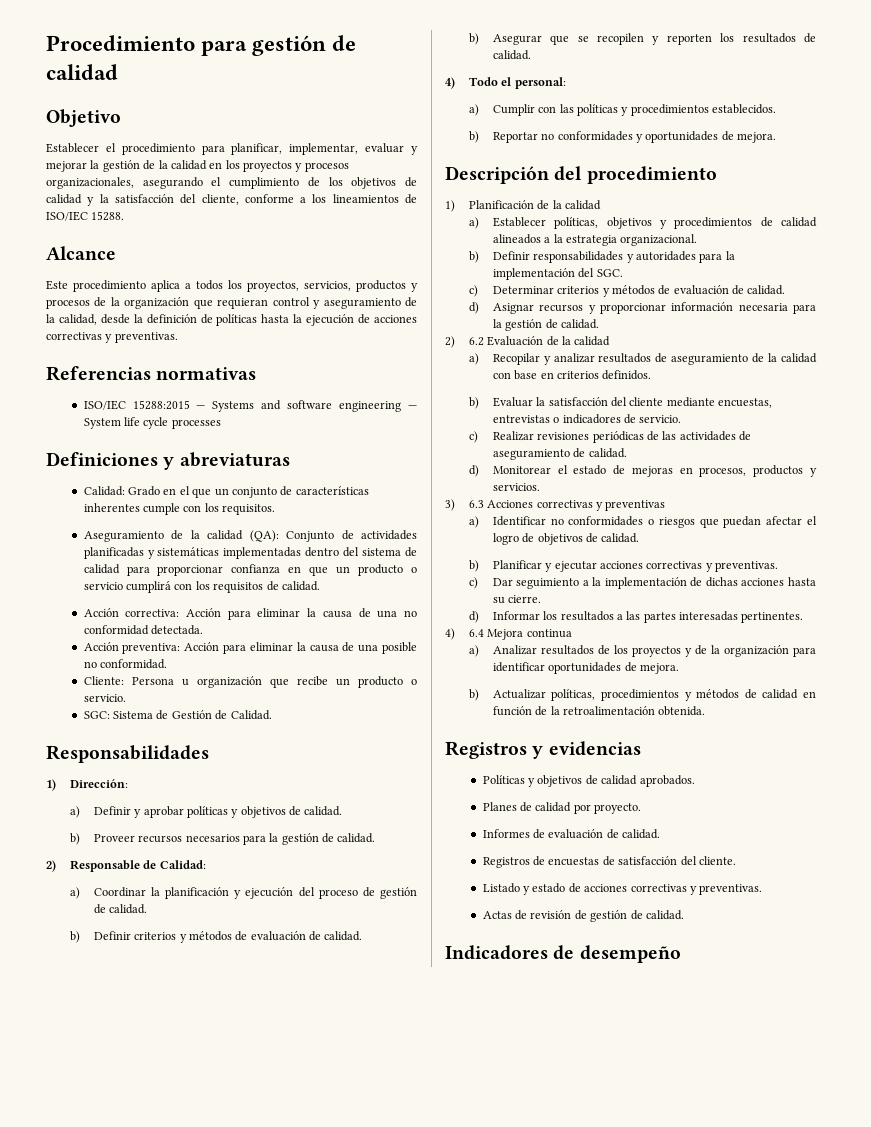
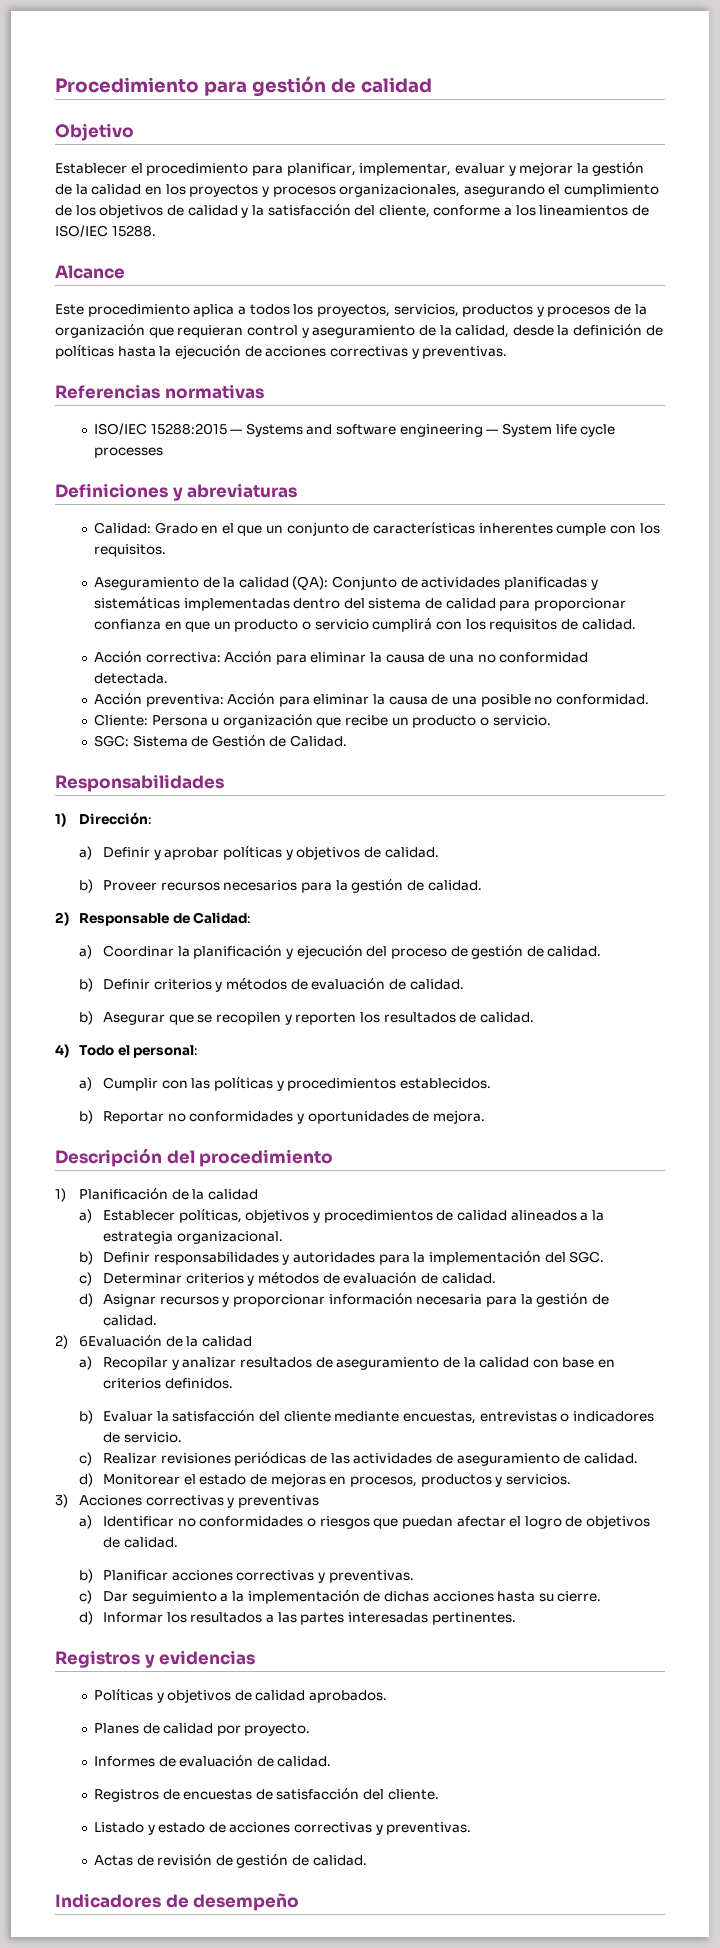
[468,336,544,346] 6.2 Evaluación -> [79,1335,163,1347] 6Evaluación
[468,500,484,508] 6.3 -> (68, 1501) none
[545,561,597,572] y ejecutar -> (169, 1575) none
[445,628,572,640] [468,645,816,657] [492,662,679,674] [468,689,816,701] [492,706,706,716] // 4) 6.4 Mejora continua // a) Analizar resultados de los proyectos y de la organización para identificar oportunidades de mejora. // b) Actualizar políticas, procedimientos y métodos de calidad en función de la retroalimentación obtenida. -> (516, 1618) none

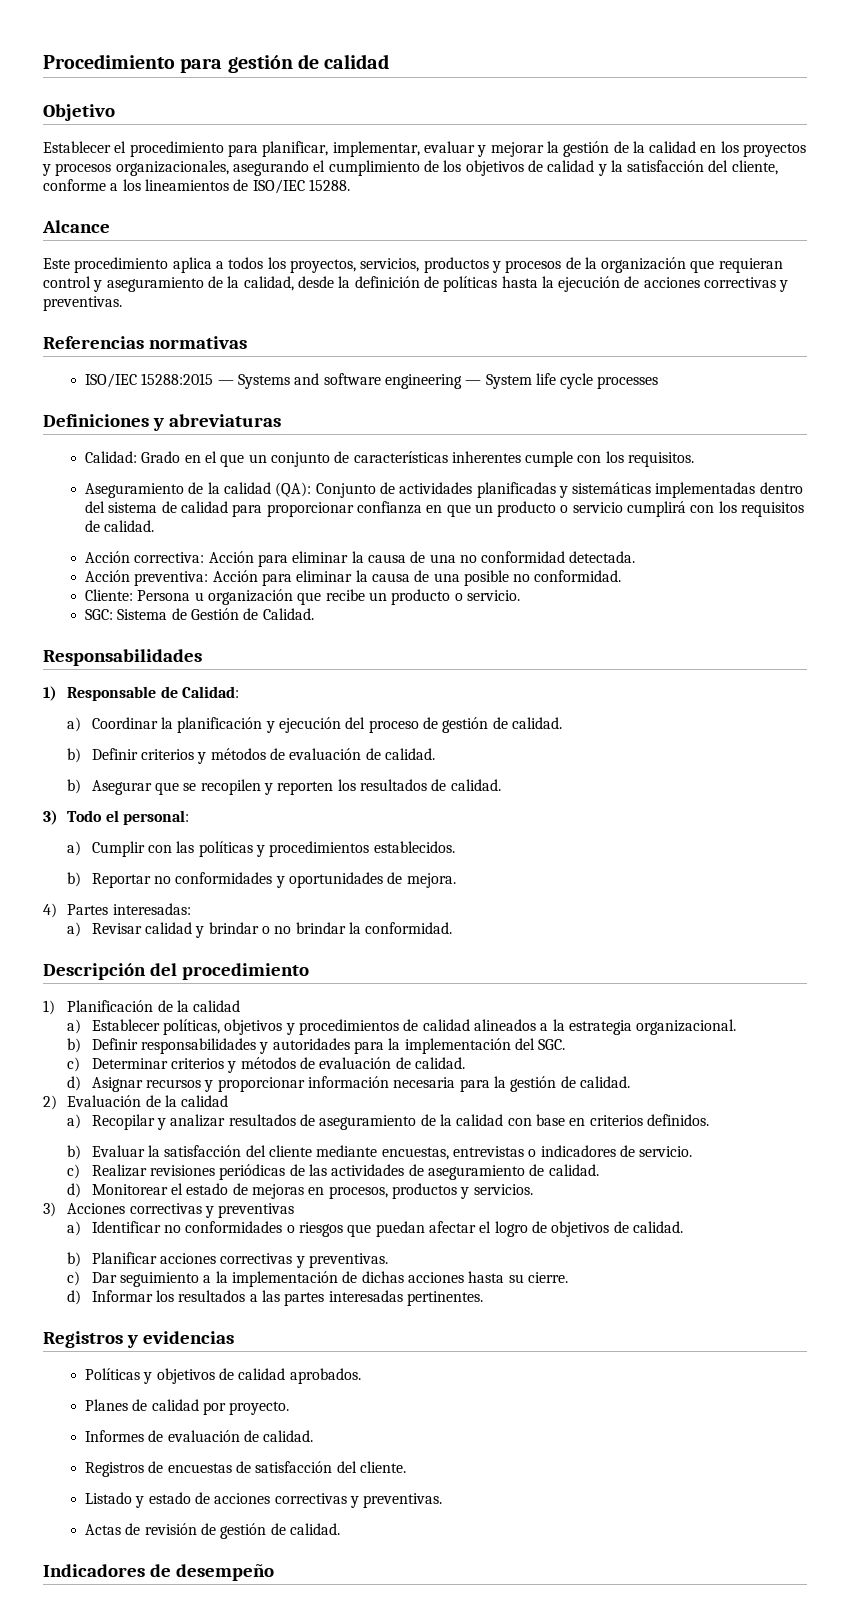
[79,812,153,825] [79,846,439,860] [79,879,482,893] [55,912,69,926] Dirección: // a) Definir y aprobar políticas y objetivos de calidad. // b) Proveer recursos necesarios para la gestión de calidad. // 2) -> (57, 693) none
[55,1044,69,1058] 4) -> [43,810,58,825] 3)
(485, 1117) none -> [43,903,191,918] [67,922,453,938] // 4) Partes interesadas: // a) Revisar calidad y brindar o no brindar la conformidad.
[79,1335,163,1347] 6Evaluación -> [67,1095,142,1107] Evaluación

